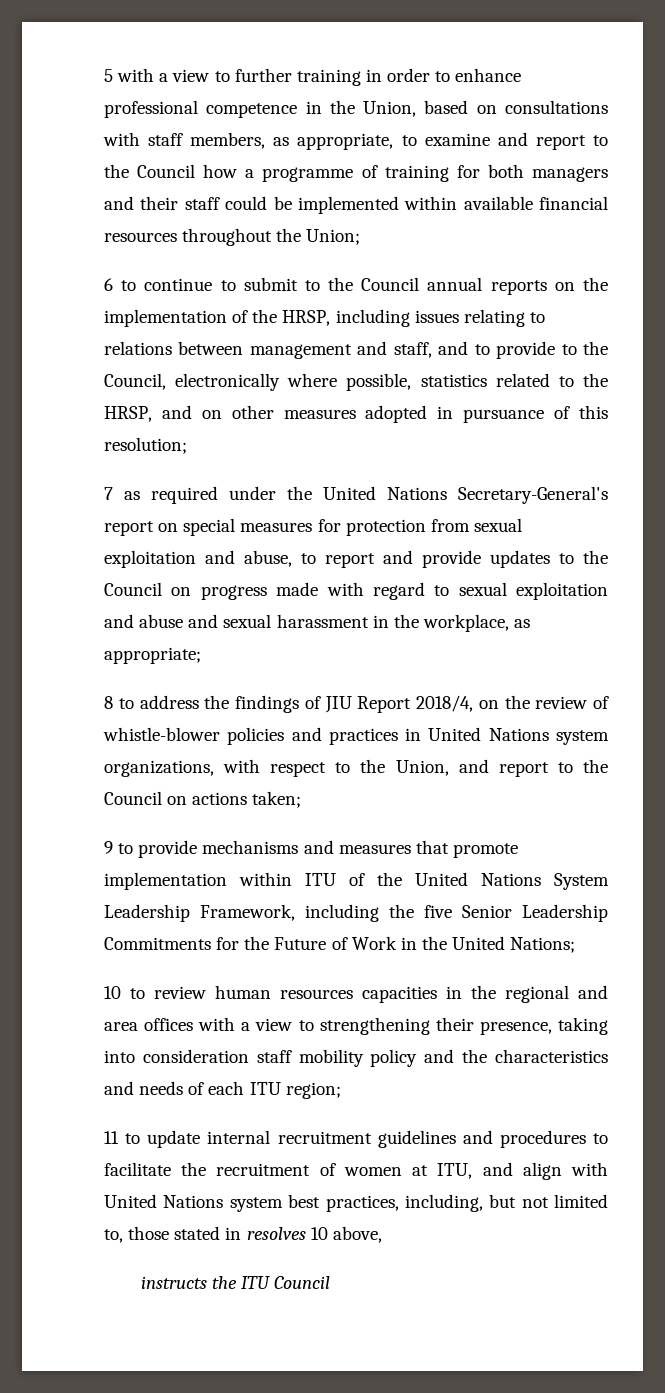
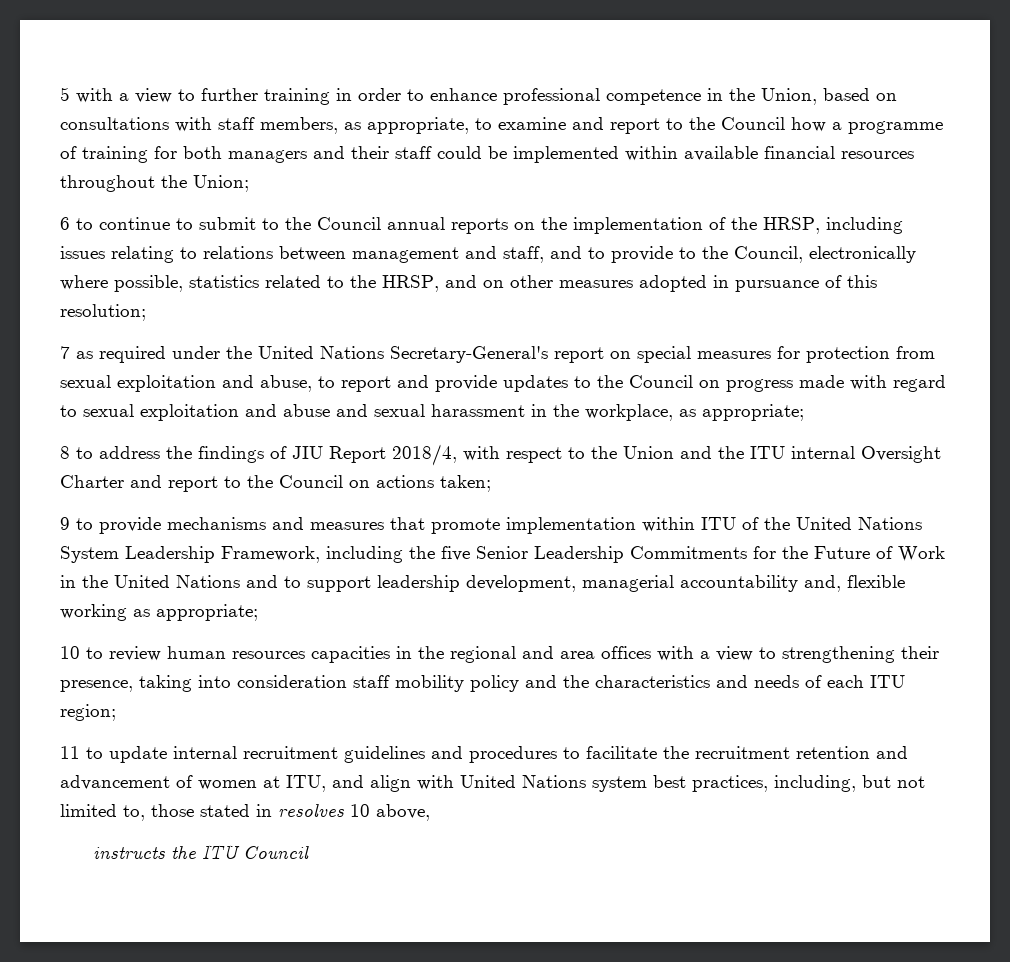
[478,695,609,709] [103,727,609,745] [104,759,449,777] on the review of whistle-blower policies and practices in United Nations system organizations, with respect to the Union, -> [463,446,941,463] [60,475,124,488] with respect to the Union and the ITU internal Oversight Charter
[510,937,576,953] Nations; -> [176,575,905,592] [60,604,258,621] Nations and to support leadership development, managerial accountability and, flexible working as appropriate;
(311, 1169) none -> [796,746,908,759] [60,775,170,790] retention and advancement

